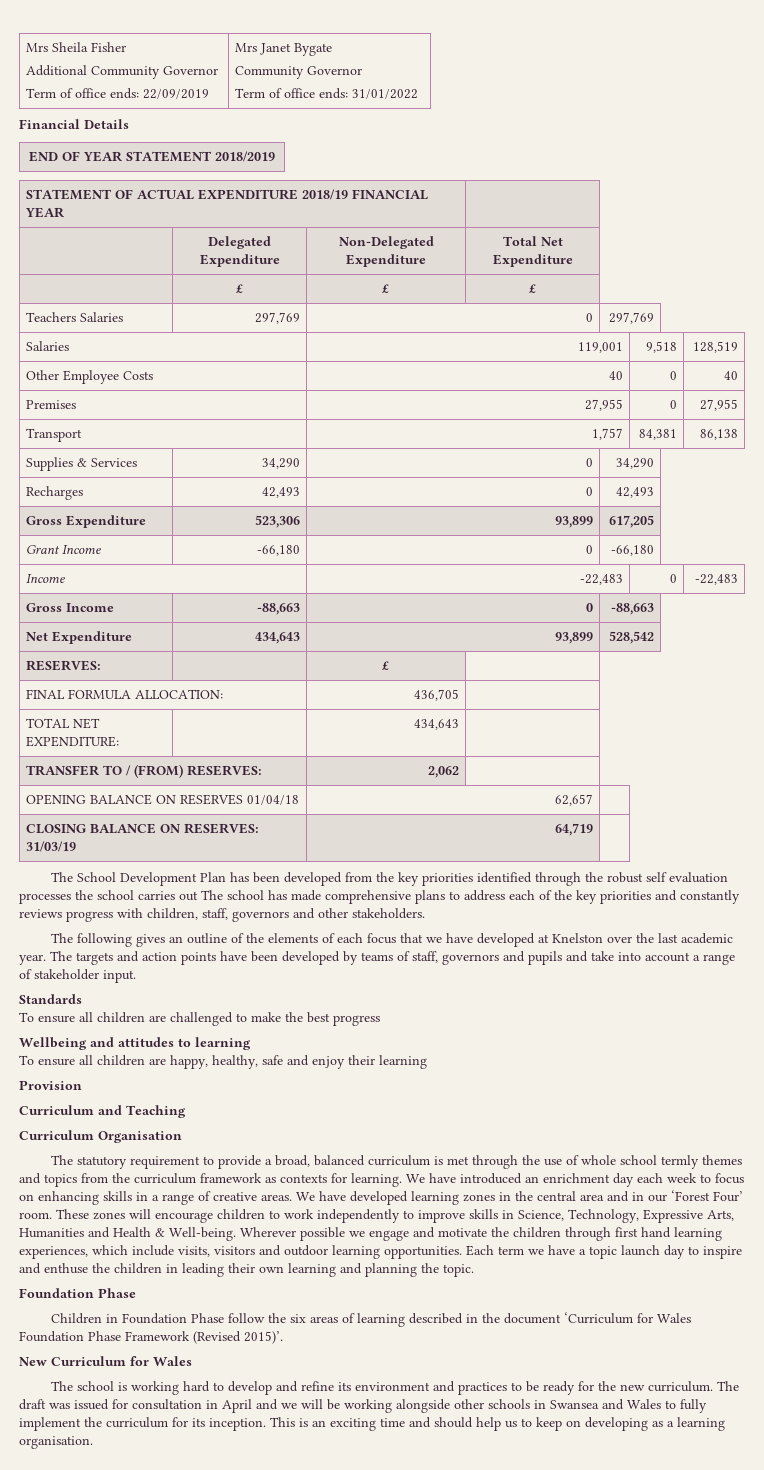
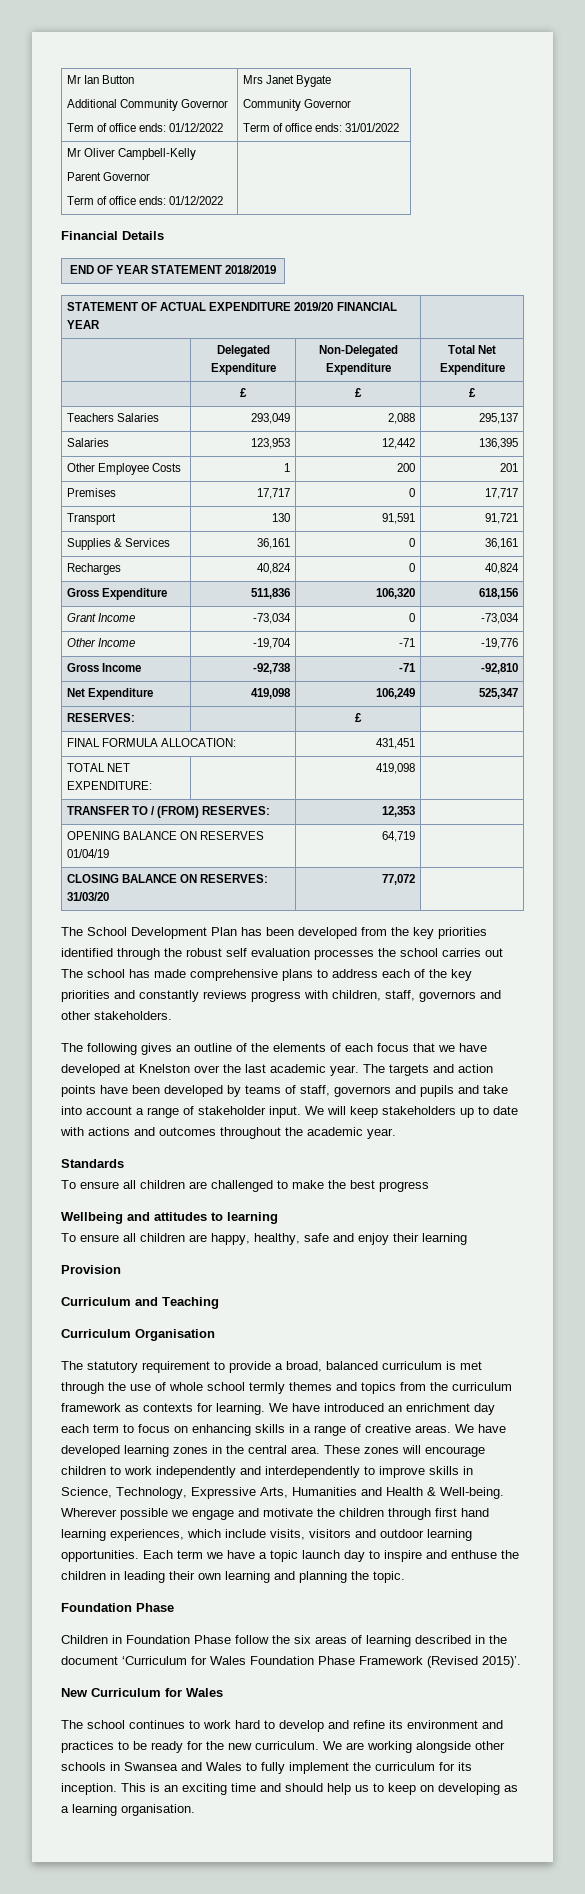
[26,42,127,52] Mrs Sheila Fisher -> [66,75,135,84] Mr Ian Button
[143,89,210,99] 22/09/2019 -> [169,123,224,132] 01/12/2022
(419, 94) none -> [66,148,197,160] [66,172,151,181] [66,196,224,205] // Mr Oliver Campbell-Kelly // Parent Governor // Term of office ends: 01/12/2022 |
[302,189,349,200] 2018/19 -> [294,302,334,311] 2019/20
[254,312,300,324] [585,313,593,322] [608,312,654,324] [26,341,70,351] [577,342,623,353] [645,341,677,353] [692,341,738,353] [26,370,154,384] [608,371,623,380] [669,371,677,380] [723,371,738,380] [26,400,77,409] [584,399,623,411] [669,400,677,409] [699,399,738,411] [26,428,83,442] [591,428,623,440] [638,429,677,440] [699,429,738,440] 297,769 | 0 | 297,769 // Salaries | 119,001 | 9,518 | 128,519 // Other Employee Costs | 40 | 0 | 40 // Premises | 27,955 | 0 | 27,955 // Transport | 1,757 | 84,381 | 86,138 -> [251,413,291,424] [388,413,416,424] [479,413,519,424] [66,438,109,447] [251,438,291,449] [382,438,416,449] [479,438,519,449] [66,463,182,475] [284,463,291,472] [397,463,416,472] [500,463,519,472] [66,488,116,497] [257,488,291,499] [409,488,416,497] [485,488,519,499] [66,513,116,525] [272,513,291,522] [382,513,416,524] [485,513,519,524] 293,049 | 2,088 | 295,137 // Salaries | 123,953 | 12,442 | 136,395 // Other Employee Costs | 1 | 200 | 201 // Premises | 17,717 | 0 | 17,717 // Transport | 130 | 91,591 | 91,721
[261,458,300,469] [585,458,593,467] [615,458,654,469] 34,290 | 0 | 34,290 -> [257,538,291,549] [409,538,416,547] [485,538,519,549] 36,161 | 0 | 36,161
[261,487,300,498] [585,487,593,496] [615,487,654,498] 42,493 | 0 | 42,493 -> [257,563,292,574] [409,563,416,572] [485,563,520,574] 40,824 | 0 | 40,824
[254,515,300,528] [554,516,593,528] [608,515,654,528] 523,306 | 93,899 | 617,205 -> [251,588,291,599] [376,588,416,599] [479,588,519,599] 511,836 | 106,320 | 618,156
[256,545,300,556] [585,545,593,554] [610,545,654,556] [26,574,66,583] [579,574,623,585] [669,574,677,583] [694,574,738,585] -66,180 | 0 | -66,180 // Income | -22,483 | 0 | -22,483 -> [253,613,292,624] [409,613,416,622] [481,613,520,624] [66,638,136,647] [253,638,292,649] [399,638,416,647] [481,638,519,649] -73,034 | 0 | -73,034 // Other Income | -19,704 | -71 | -19,776
[256,603,300,615] [585,603,593,612] [610,603,654,615] -88,663 | 0 | -88,663 -> [253,663,292,674] [399,663,417,672] [481,663,519,674] -92,738 | -71 | -92,810
[254,632,300,644] [554,632,593,644] [608,631,654,644] 434,643 | 93,899 | 528,542 -> [251,688,292,699] [376,688,416,699] [479,688,519,699] 419,098 | 106,249 | 525,347
[413,689,459,701] 436,705 -> [376,738,416,749] 431,451
[413,719,459,730] 434,643 -> [376,763,416,774] 419,098
[427,766,459,778] 2,062 -> [382,806,416,817] 12,353
[247,795,300,805] [554,794,593,806] 01/04/18 | 62,657 -> [66,849,109,858] [382,831,416,842] 01/04/19 | 64,719
[26,841,77,852] [554,823,593,836] 31/03/19 | 64,719 -> [66,892,109,901] [382,874,416,885] 31/03/20 | 77,072
(136, 976) none -> [305,1106,518,1118] [60,1127,396,1139] We will keep stakeholders up to date with actions and outcomes throughout the academic year.
[667,1173,697,1183] week -> [93,1424,119,1433] term
[580,1190,743,1202] [19,1212,52,1219] area and in our ‘Forest Four’ room. -> [291,1446,320,1454] area.
(400, 1216) none -> [240,1466,360,1478] and interdependently
[118,1381,180,1395] is working -> [129,1720,231,1729] continues to work
[717,1381,740,1391] [19,1399,340,1413] The draft was issued for consultation in April and we will be -> [323,1741,364,1750] We are

